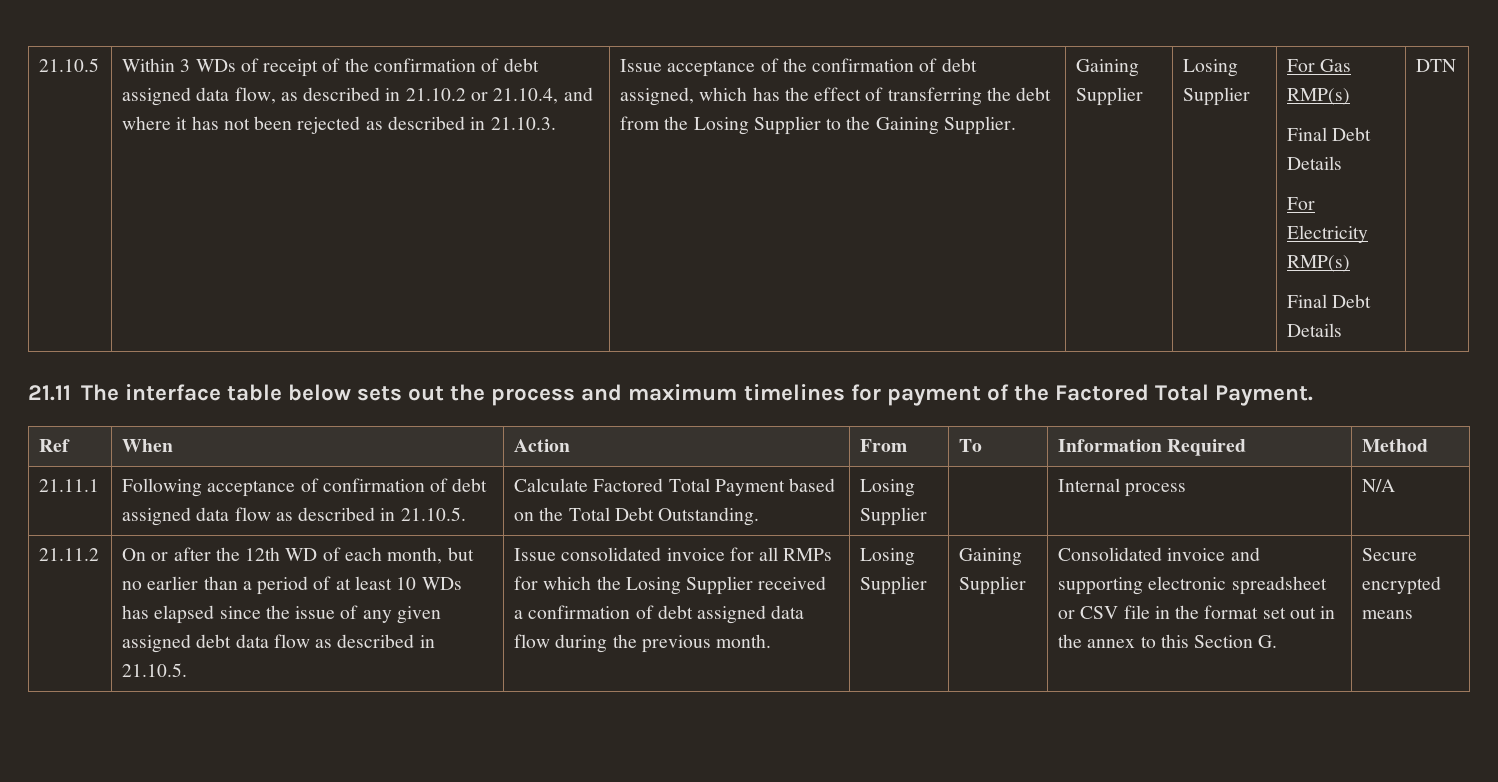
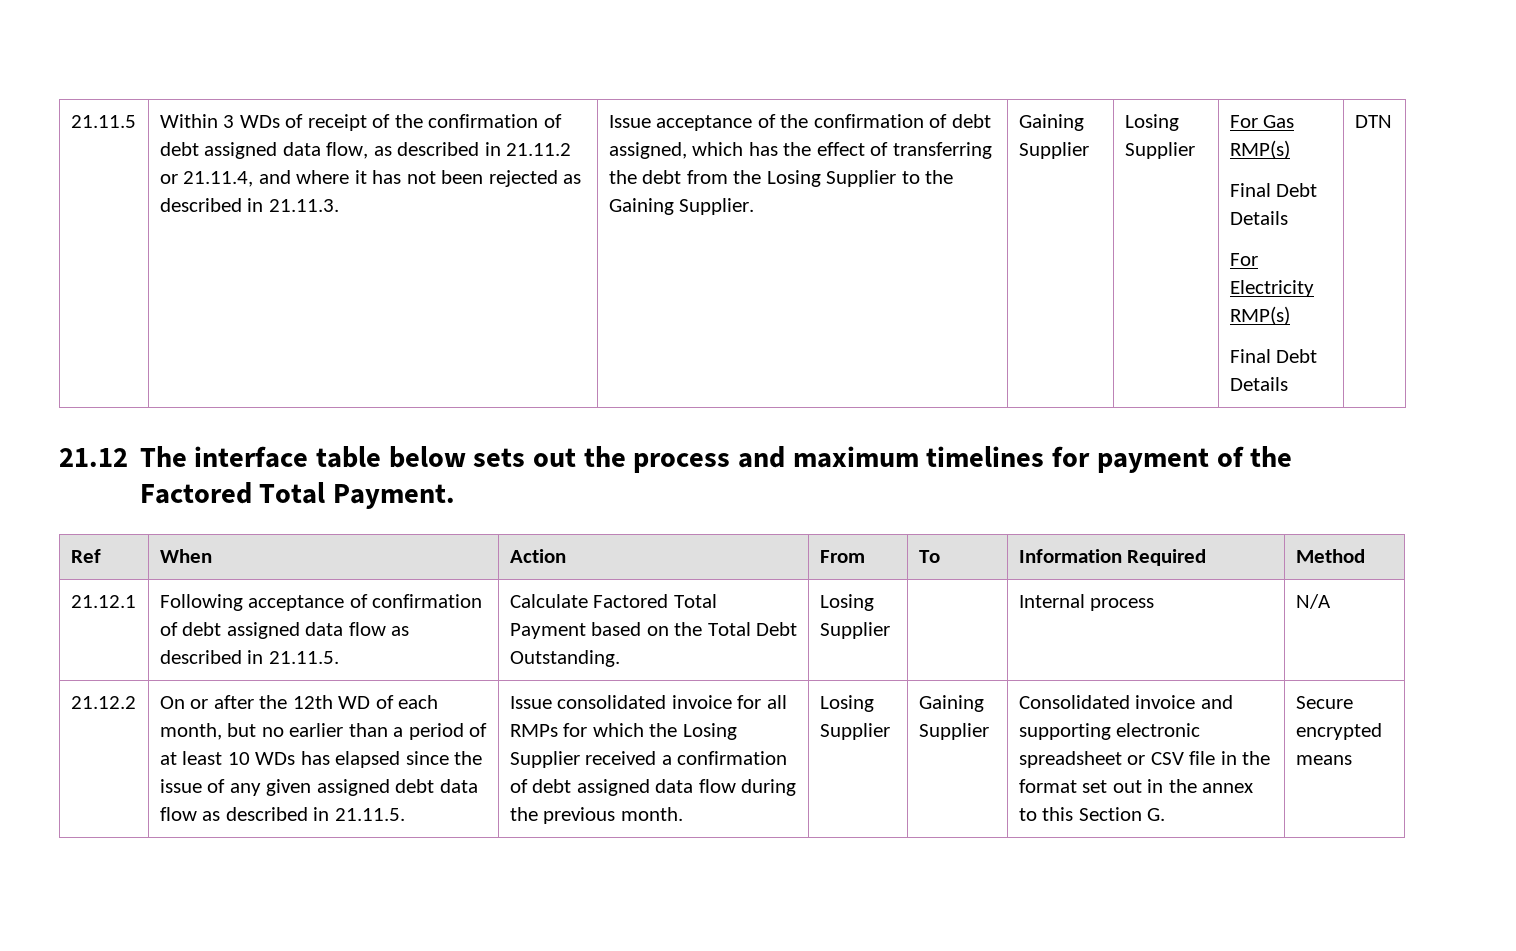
[39,58,100,72] 21.10.5 -> [70,115,136,128] 21.11.5
[405,88,559,104] 21.10.2 or 21.10.4, -> [506,143,572,156] [159,171,254,187] 21.11.2 or 21.11.4,
[490,117,556,130] 21.10.3. -> [268,199,339,212] 21.11.3.
[28,385,71,401] 21.11 -> [59,448,128,467] 21.12
[39,479,100,492] 21.11.1 -> [70,595,136,608] 21.12.1
[400,507,466,521] 21.10.5. -> [268,651,339,664] 21.11.5.
[39,548,100,561] 21.11.2 -> [70,696,136,709] 21.12.2
[122,663,188,677] 21.10.5. -> [334,808,405,821] 21.11.5.

